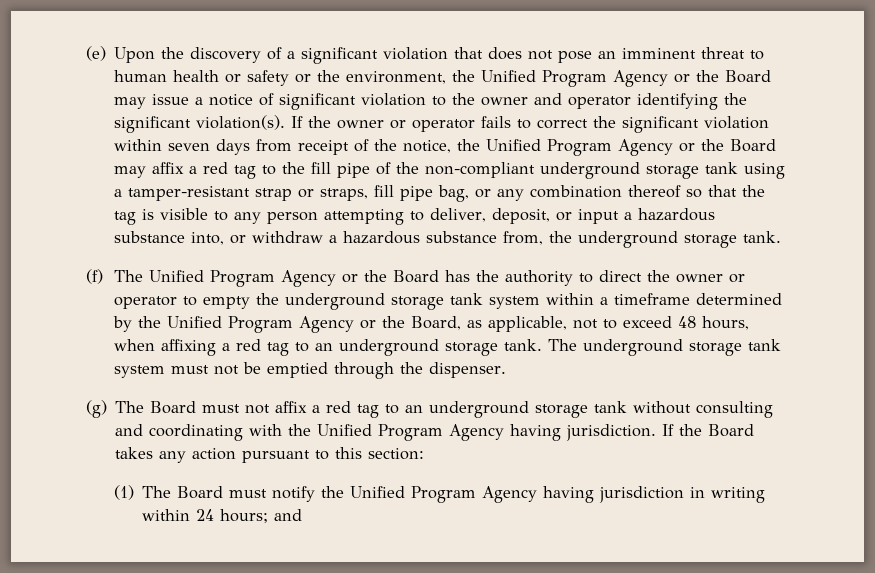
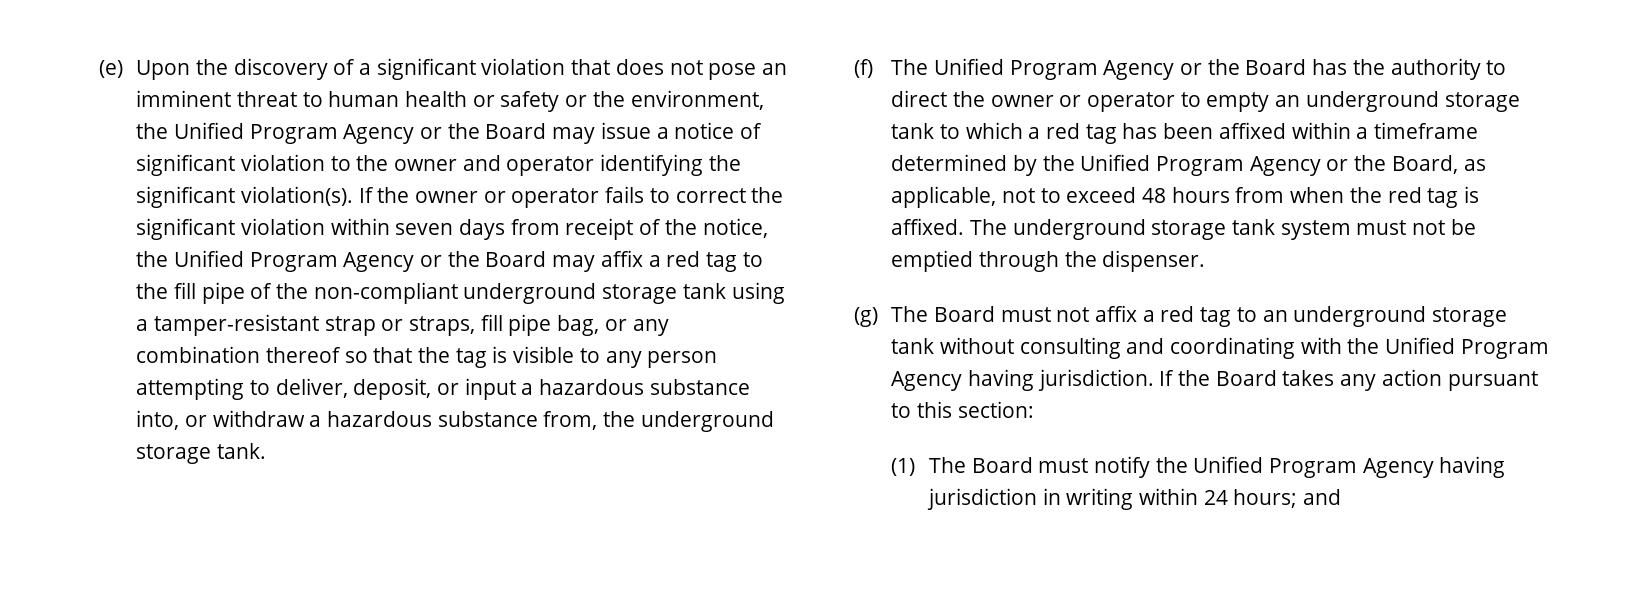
[255,293,540,310] the underground storage tank system -> [1275,91,1520,112] [891,122,1286,144] an underground storage tank to which a red tag has been affixed
[701,316,749,330] [113,339,542,356] hours, when affixing a red tag to an underground storage tank. -> [1171,186,1479,208] [891,218,965,235] hours from when the red tag is affixed.

